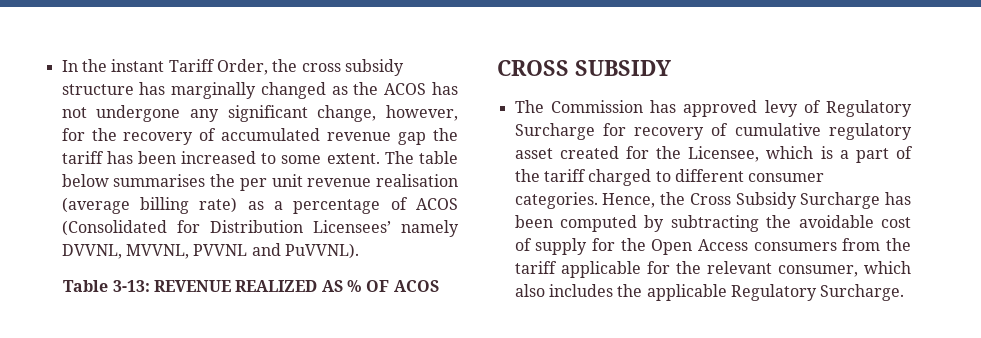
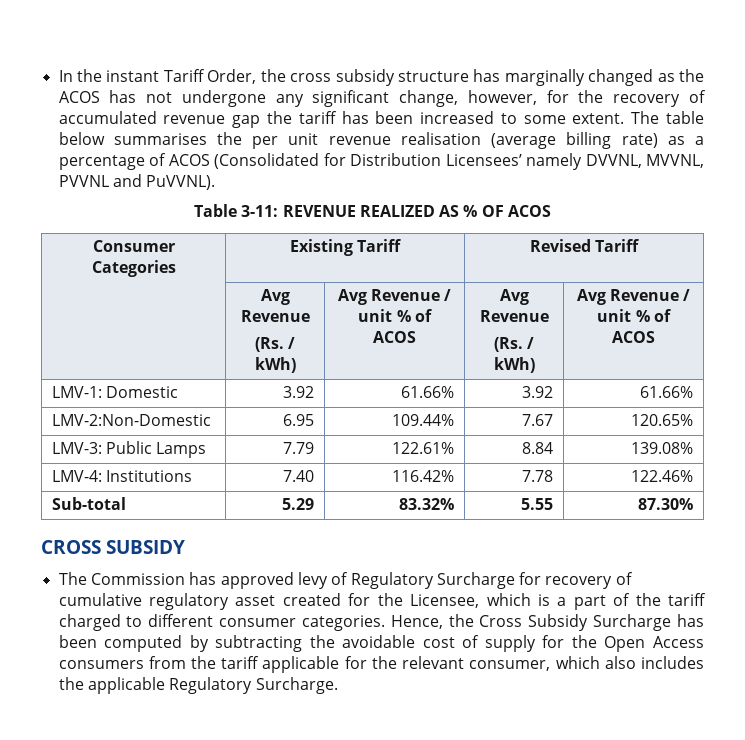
[112,280,150,292] 3-13: -> [241,205,279,217] 3-11:
(439, 286) none -> [92,240,175,252] [91,260,176,277] [289,239,402,256] [529,239,640,252] [260,289,290,305] [240,310,310,322] [254,337,296,352] [254,357,296,373] [337,289,452,305] [358,309,432,322] [373,331,416,343] [499,289,529,305] [479,310,549,322] [493,337,535,352] [493,357,535,373] [576,289,691,305] [597,309,671,322] [612,331,655,343] [51,386,178,398] [283,386,315,398] [401,386,455,398] [522,386,554,398] [640,386,694,398] [51,414,211,426] [283,414,315,426] [392,414,455,426] [522,414,554,426] [631,414,694,426] [51,441,207,458] [283,442,315,454] [392,442,455,454] [522,442,554,454] [631,442,694,454] [51,470,192,482] [283,470,315,482] [392,470,455,482] [522,470,554,482] [631,470,694,482] [51,497,126,510] [282,498,315,510] [399,498,455,510] [521,498,554,510] [638,498,694,510] // Consumer Categories | Existing Tariff | Revised Tariff // | Avg Revenue // (Rs. / kWh) | Avg Revenue / unit % of ACOS | Avg Revenue // (Rs. / kWh) | Avg Revenue / unit % of ACOS // LMV-1: Domestic | 3.92 | 61.66% | 3.92 | 61.66% // LMV-2:Non-Domestic | 6.95 | 109.44% | 7.67 | 120.65% // LMV-3: Public Lamps | 7.79 | 122.61% | 8.84 | 139.08% // LMV-4: Institutions | 7.40 | 116.42% | 7.78 | 122.46% // Sub-total | 5.29 | 83.32% | 5.55 | 87.30%

